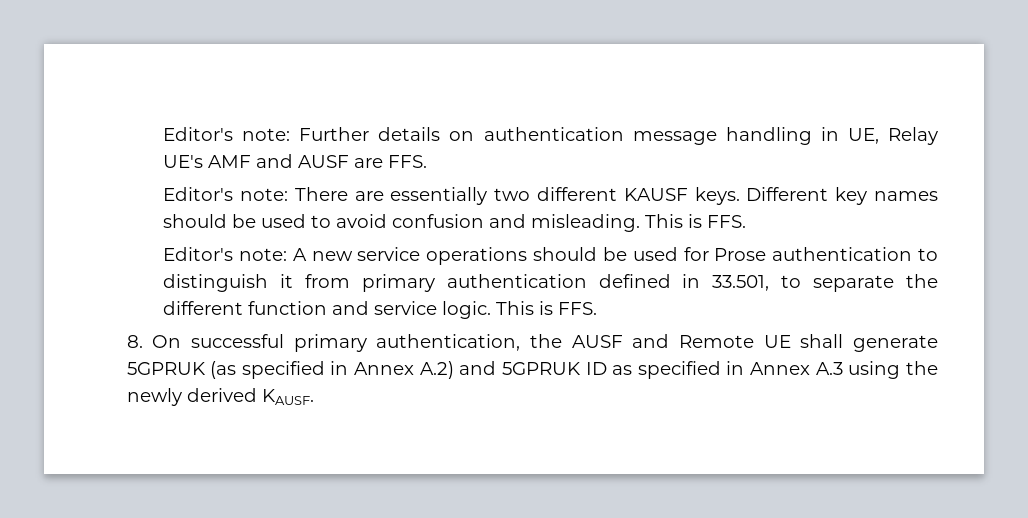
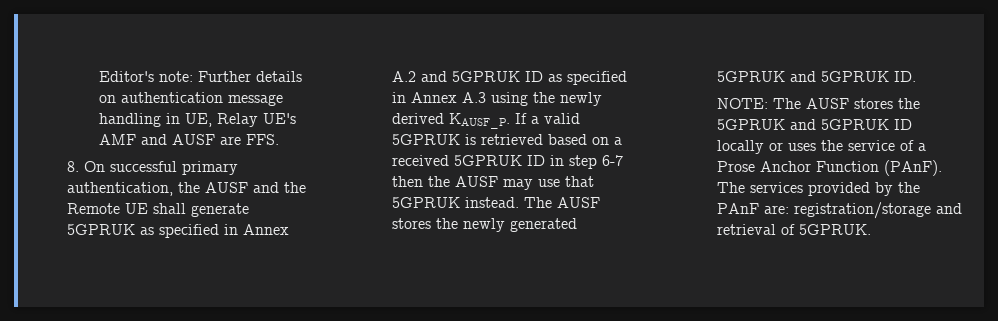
[163,187,938,205] [163,214,747,232] [163,247,938,265] [163,274,938,292] [163,301,598,319] // Editor's note: There are essentially two different KAUSF keys. Different key names should be used to avoid confusion and misleading. This is FFS. // Editor's note: A new service operations should be used for Prose authentication to distinguish it from primary authentication defined in 33.501, to separate the different function and service logic. This is FFS. -> (279, 139) none
(670, 341) none -> [283,182,306,193] the
[210,361,454,379] (as specified in Annex A.2) -> [139,224,289,238] [391,71,416,82] as specified in Annex A.2
[261,389,314,405] KAUSF. -> [448,113,580,129] [391,134,622,145] [391,155,623,169] [391,176,594,190] [391,197,600,208] [391,218,577,232] [716,71,916,82] [716,98,920,109] [716,119,912,130] [716,140,926,154] [716,160,942,176] [716,182,920,196] [716,202,962,219] [716,224,871,235] KAUSF_P. If a valid 5GPRUK is retrieved based on a received 5GPRUK ID in step 6-7 then the AUSF may use that 5GPRUK instead. The AUSF stores the newly generated 5GPRUK and 5GPRUK ID. // NOTE: The AUSF stores the 5GPRUK and 5GPRUK ID locally or uses the service of a Prose Anchor Function (PAnF). The services provided by the PAnF are: registration/storage and retrieval of 5GPRUK.

